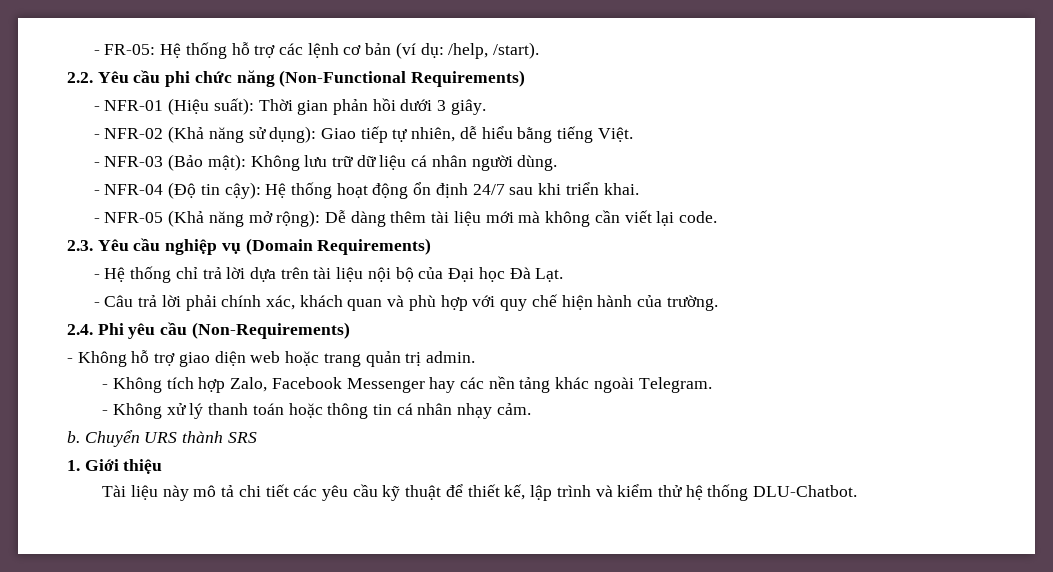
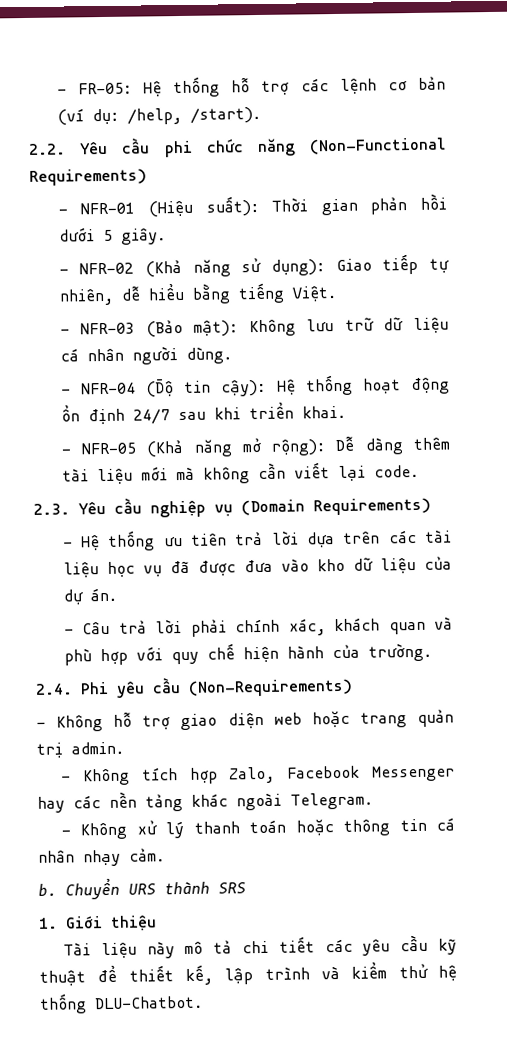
[437,100,447,111] 3 -> [102,229,113,242] 5
[175,267,198,279] chỉ -> [163,533,228,547] ưu tiên
[313,267,564,282] tài liệu nội bộ của Đại học Đà Lạt. -> [387,529,452,544] [62,556,452,578] [62,587,117,605] các tài liệu học vụ đã được đưa vào kho dữ liệu của dự án.

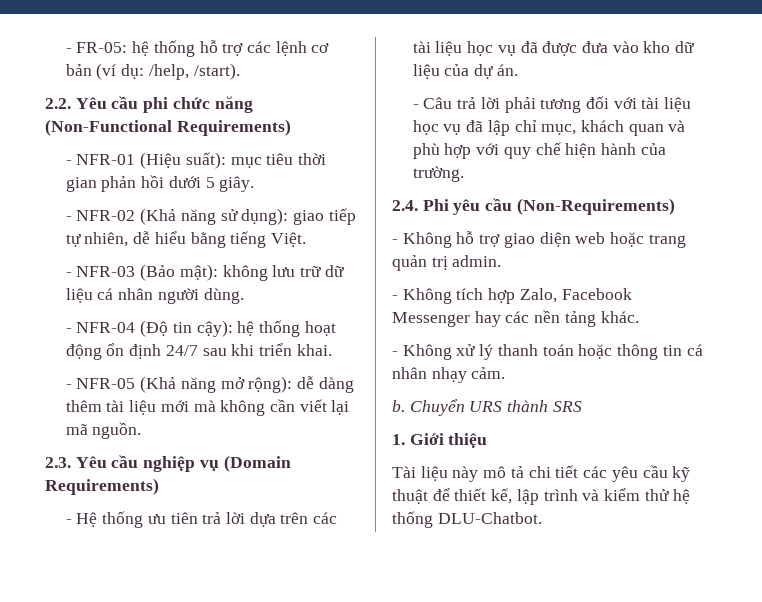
[142,81,162,97] Hệ -> [132,41,150,56] hệ
[271,197,309,212] Thời -> [230,153,326,168] mục tiêu thời
[335,258,372,272] Giao -> [292,210,324,225] giao
[248,319,296,337] Không -> [222,265,268,281] không
[276,379,296,395] Hệ -> [237,321,255,336] hệ
[335,435,355,452] Dễ -> [296,376,314,389] dễ
[373,464,419,478] code. -> [65,422,142,439] mã nguồn.
[235,618,326,636] chính xác, -> [540,96,692,113] [412,120,577,136] tương đối với tài liệu học vụ đã lập chỉ mục,
[191,792,373,811] khác ngoài Telegram. -> [600,311,639,323] khác.

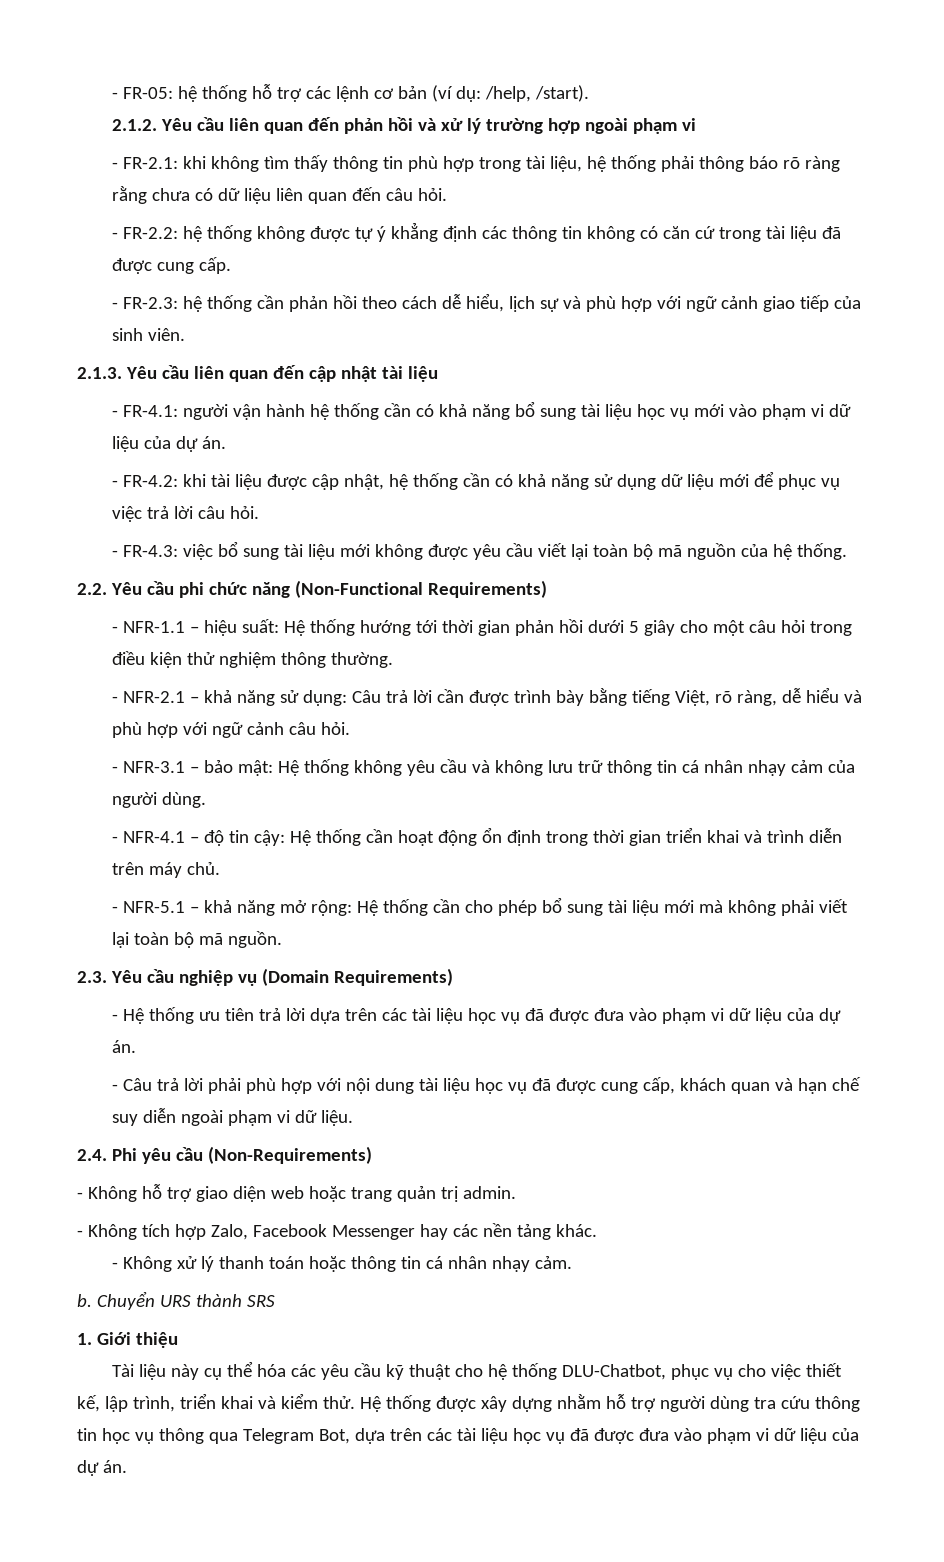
(240, 71) none -> [112,117,696,134] [112,155,841,172] [112,186,448,204] [112,222,842,242] [112,257,232,274] [112,293,862,312] [112,328,186,341] [77,365,438,382] [112,401,852,420] [112,436,227,452] [112,471,841,490] [112,506,260,522] [112,541,848,560] // 2.1.2. Yêu cầu liên quan đến phản hồi và xử lý trường hợp ngoài phạm vi // - FR-2.1: khi không tìm thấy thông tin phù hợp trong tài liệu, hệ thống phải thông báo rõ ràng rằng chưa có dữ liệu liên quan đến câu hỏi. // - FR-2.2: hệ thống không được tự ý khẳng định các thông tin không có căn cứ trong tài liệu đã được cung cấp. // - FR-2.3: hệ thống cần phản hồi theo cách dễ hiểu, lịch sự và phù hợp với ngữ cảnh giao tiếp của sinh viên. // 2.1.3. Yêu cầu liên quan đến cập nhật tài liệu // - FR-4.1: người vận hành hệ thống cần có khả năng bổ sung tài liệu học vụ mới vào phạm vi dữ liệu của dự án. // - FR-4.2: khi tài liệu được cập nhật, hệ thống cần có khả năng sử dụng dữ liệu mới để phục vụ việc trả lời câu hỏi. // - FR-4.3: việc bổ sung tài liệu mới không được yêu cầu viết lại toàn bộ mã nguồn của hệ thống.
[76,152,294,169] NFR-01 (Hiệu suất): mục tiêu -> [123,619,438,636] NFR-1.1 – hiệu suất: Hệ thống hướng tới
[219,176,255,192] [65,208,356,225] [65,231,306,248] [65,264,344,281] [65,288,244,304] [65,320,336,337] [65,343,332,360] [65,376,354,393] [65,400,102,412] giây. // - NFR-02 (Khả năng sử dụng): giao tiếp tự nhiên, dễ hiểu bằng tiếng Việt. // - NFR-03 (Bảo mật): không lưu trữ dữ liệu cá nhân người dùng. // - NFR-04 (Độ tin cậy): hệ thống hoạt động ổn định 24/7 sau khi triển khai. // - NFR-05 (Khả năng mở rộng): dễ dàng thêm -> [644,620,853,636] [112,651,394,668] [112,687,863,706] [112,722,351,738] [112,759,856,776] [112,792,207,808] [112,827,843,846] [112,862,221,878] [112,897,604,916] giây cho một câu hỏi trong điều kiện thử nghiệm thông thường. // - NFR-2.1 – khả năng sử dụng: Câu trả lời cần được trình bày bằng tiếng Việt, rõ ràng, dễ hiểu và phù hợp với ngữ cảnh câu hỏi. // - NFR-3.1 – bảo mật: Hệ thống không yêu cầu và không lưu trữ thông tin cá nhân nhạy cảm của người dùng. // - NFR-4.1 – độ tin cậy: Hệ thống cần hoạt động ổn định trong thời gian triển khai và trình diễn trên máy chủ. // - NFR-5.1 – khả năng mở rộng: Hệ thống cần cho phép bổ sung
[269,399,350,415] cần viết lại -> [781,899,849,916] [112,932,195,948] phải viết lại toàn bộ
[643,41,671,53] kho -> [662,1008,725,1024] phạm vi
[540,96,692,113] [412,120,686,136] [412,142,666,159] [412,166,464,182] tương đối với tài liệu học vụ đã lập chỉ mục, khách quan và phù hợp với quy chế hiện hành của trường. -> [246,1077,862,1094] [112,1108,354,1126] phù hợp với nội dung tài liệu học vụ đã được cung cấp, khách quan và hạn chế suy diễn ngoài phạm vi dữ liệu.
[483,465,579,478] mô tả chi tiết -> [204,1361,287,1380] cụ thể hóa
[432,488,690,505] [392,511,542,528] để thiết kế, lập trình và kiểm thử hệ thống DLU-Chatbot. -> [455,1363,842,1380] [77,1393,860,1412] [77,1428,859,1444] [77,1460,127,1476] cho hệ thống DLU-Chatbot, phục vụ cho việc thiết kế, lập trình, triển khai và kiểm thử. Hệ thống được xây dựng nhằm hỗ trợ người dùng tra cứu thông tin học vụ thông qua Telegram Bot, dựa trên các tài liệu học vụ đã được đưa vào phạm vi dữ liệu của dự án.

